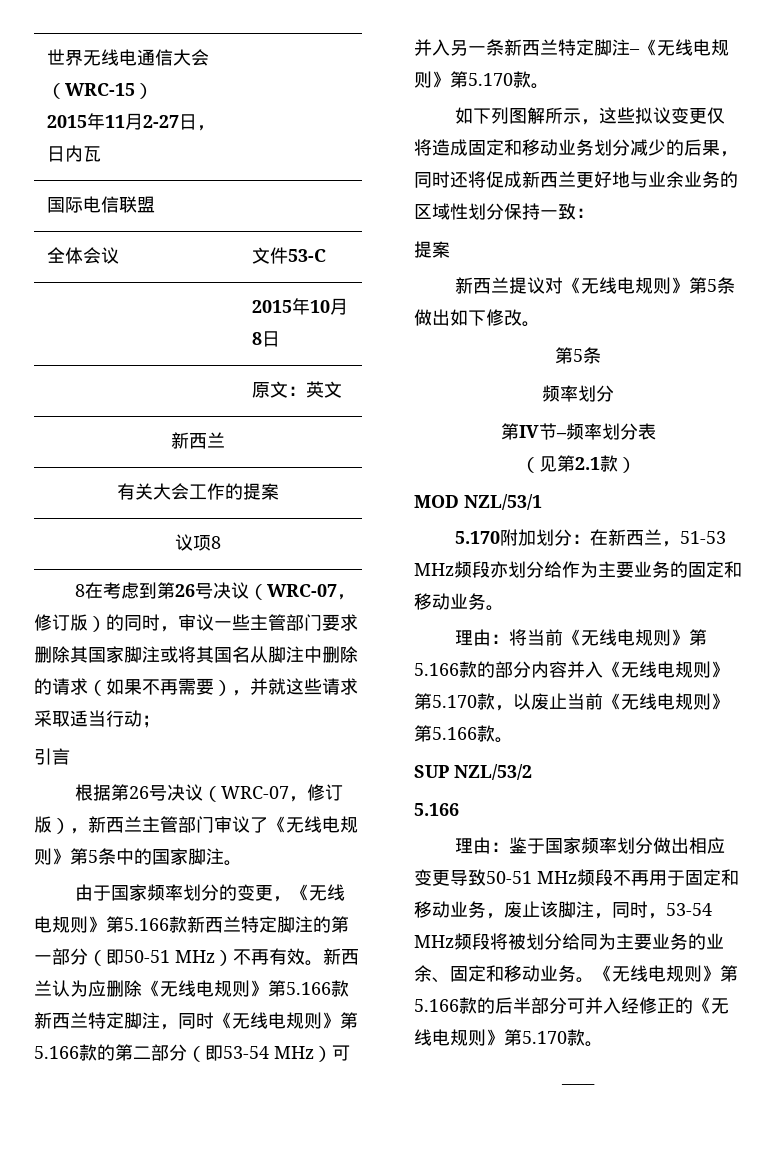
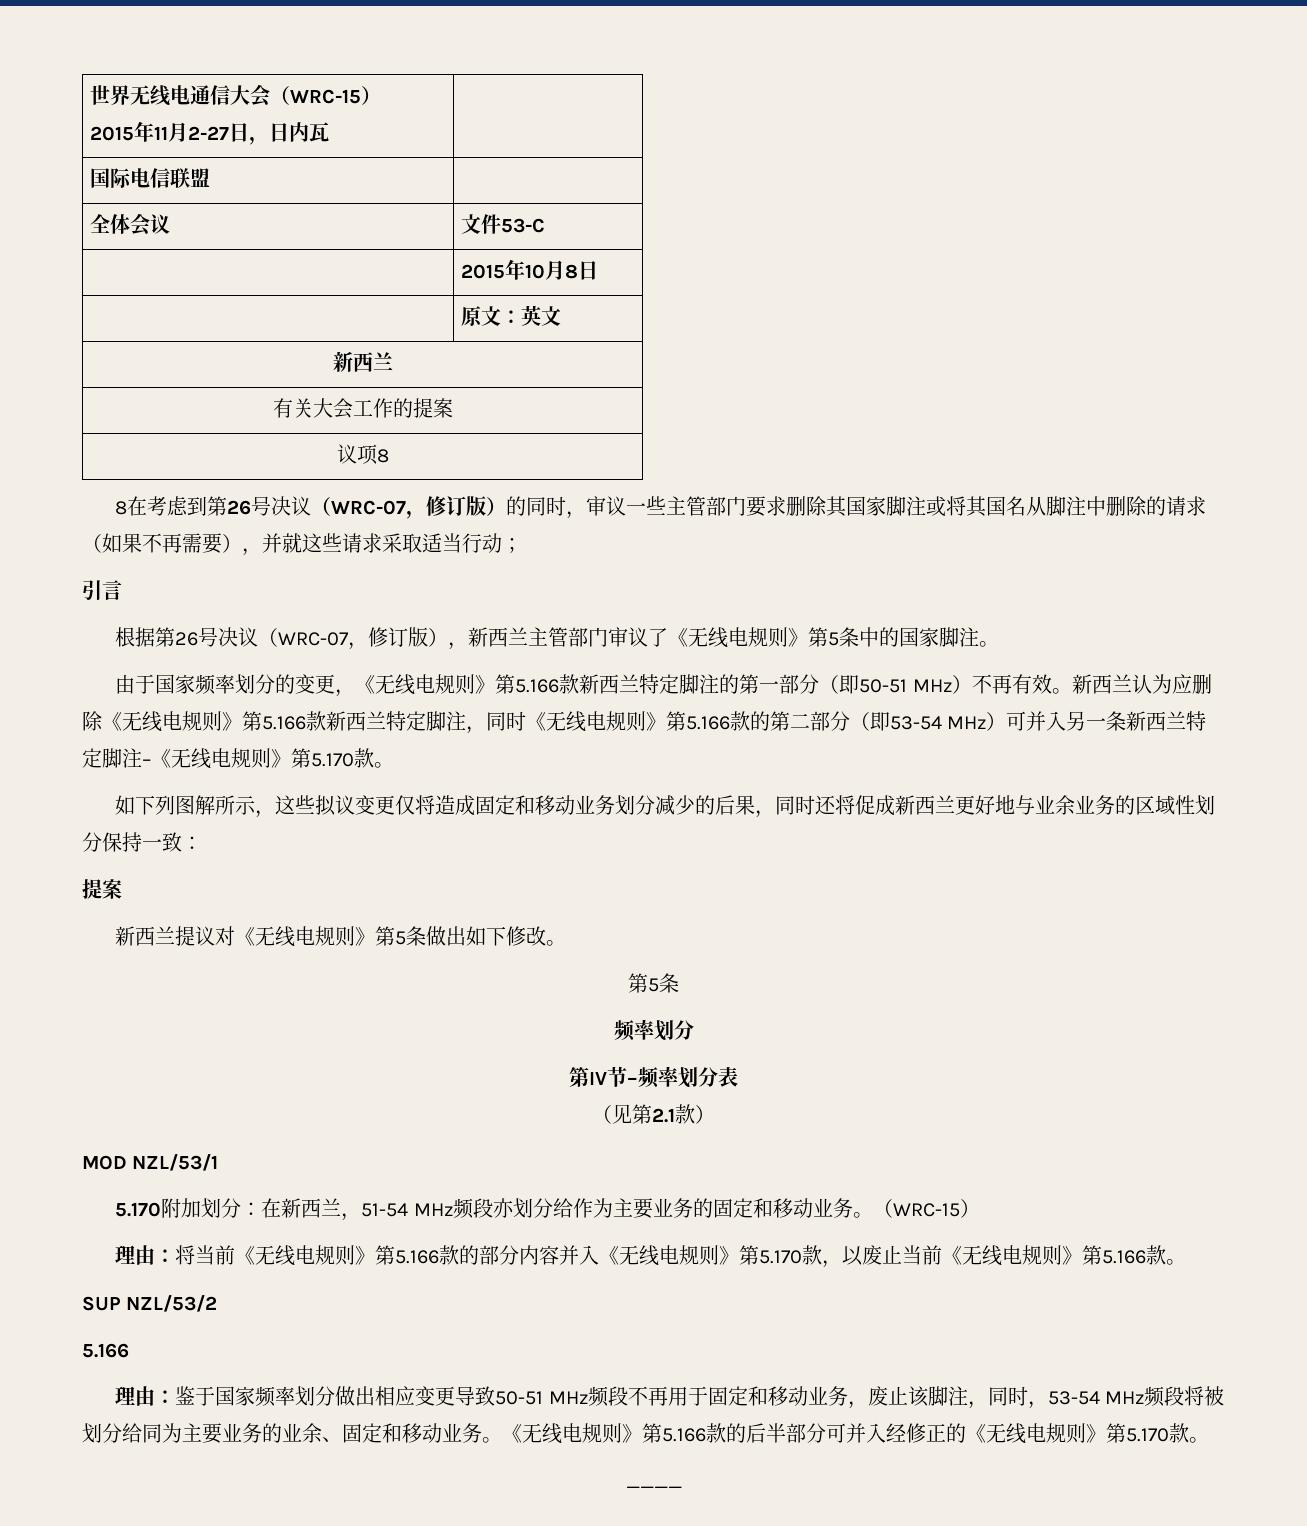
[680,531,727,544] 51-53 -> [361,1203,409,1217] 51-54
(504, 608) none -> [872,1199,980,1218] （WRC-15）

